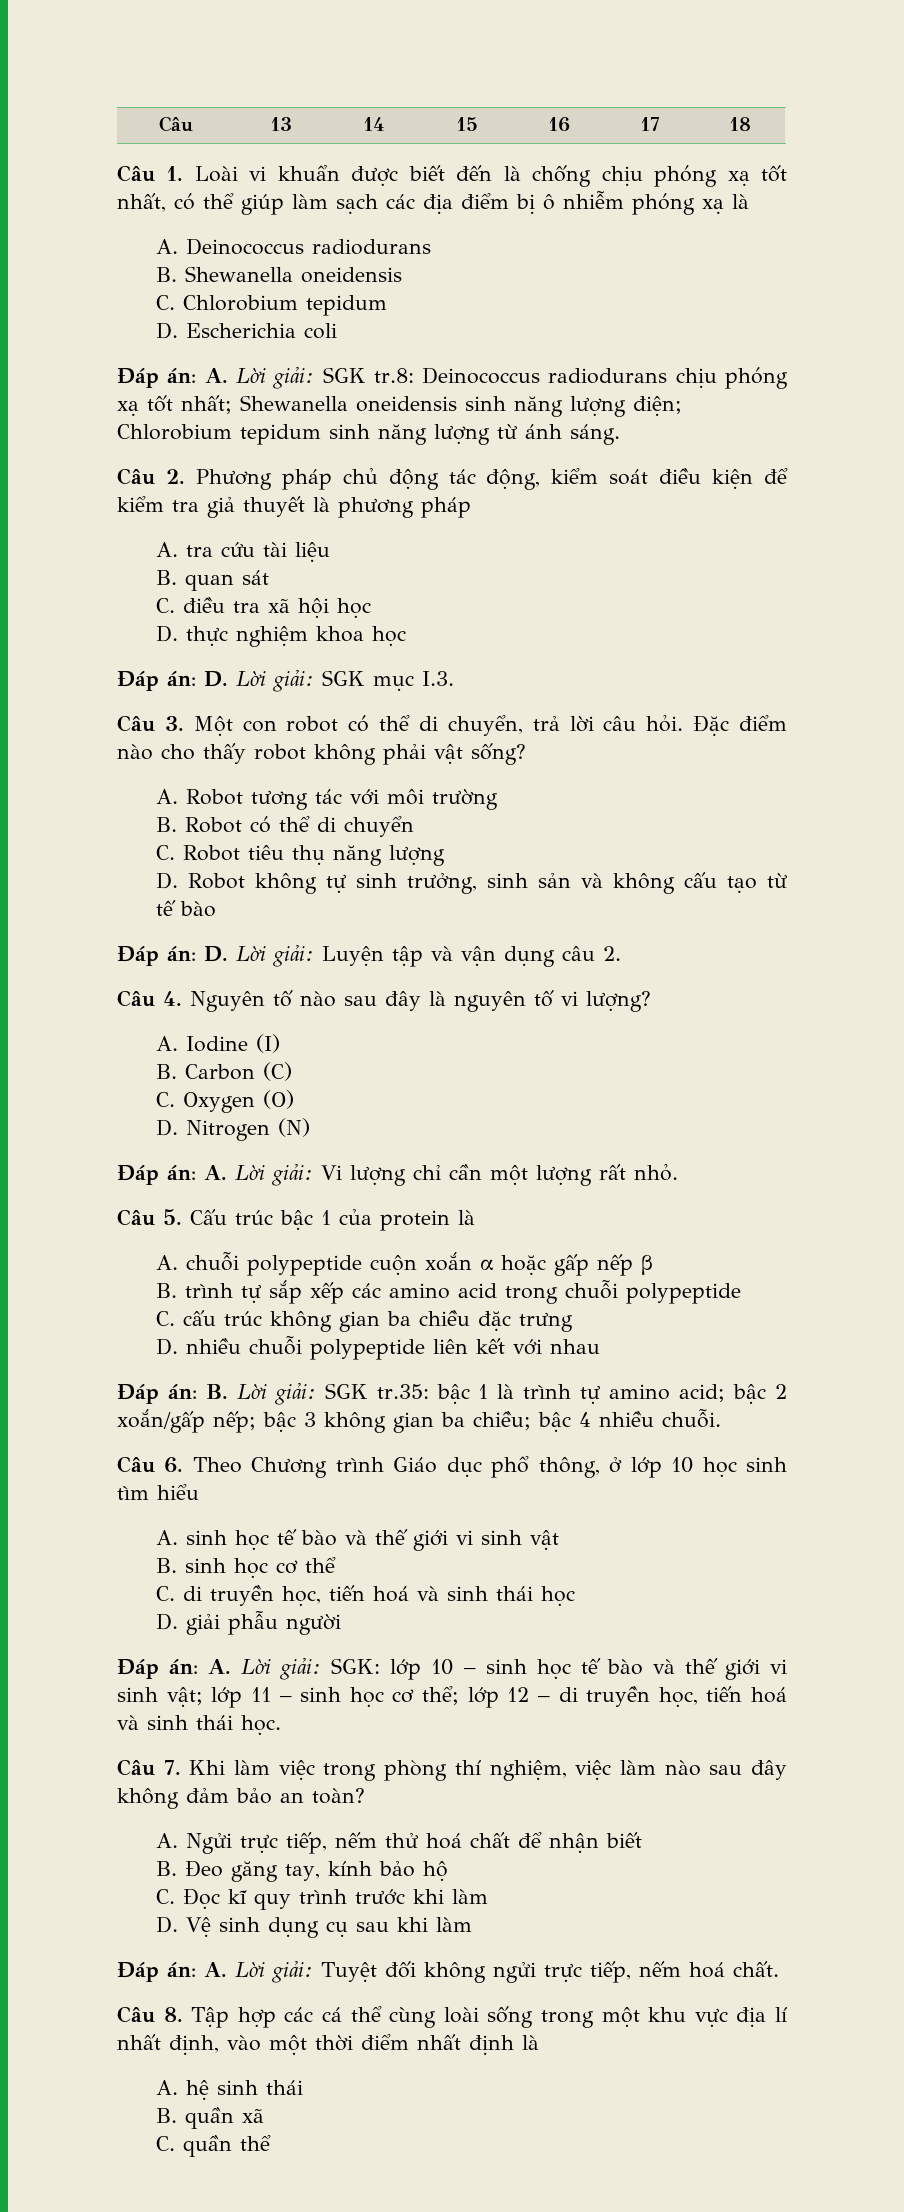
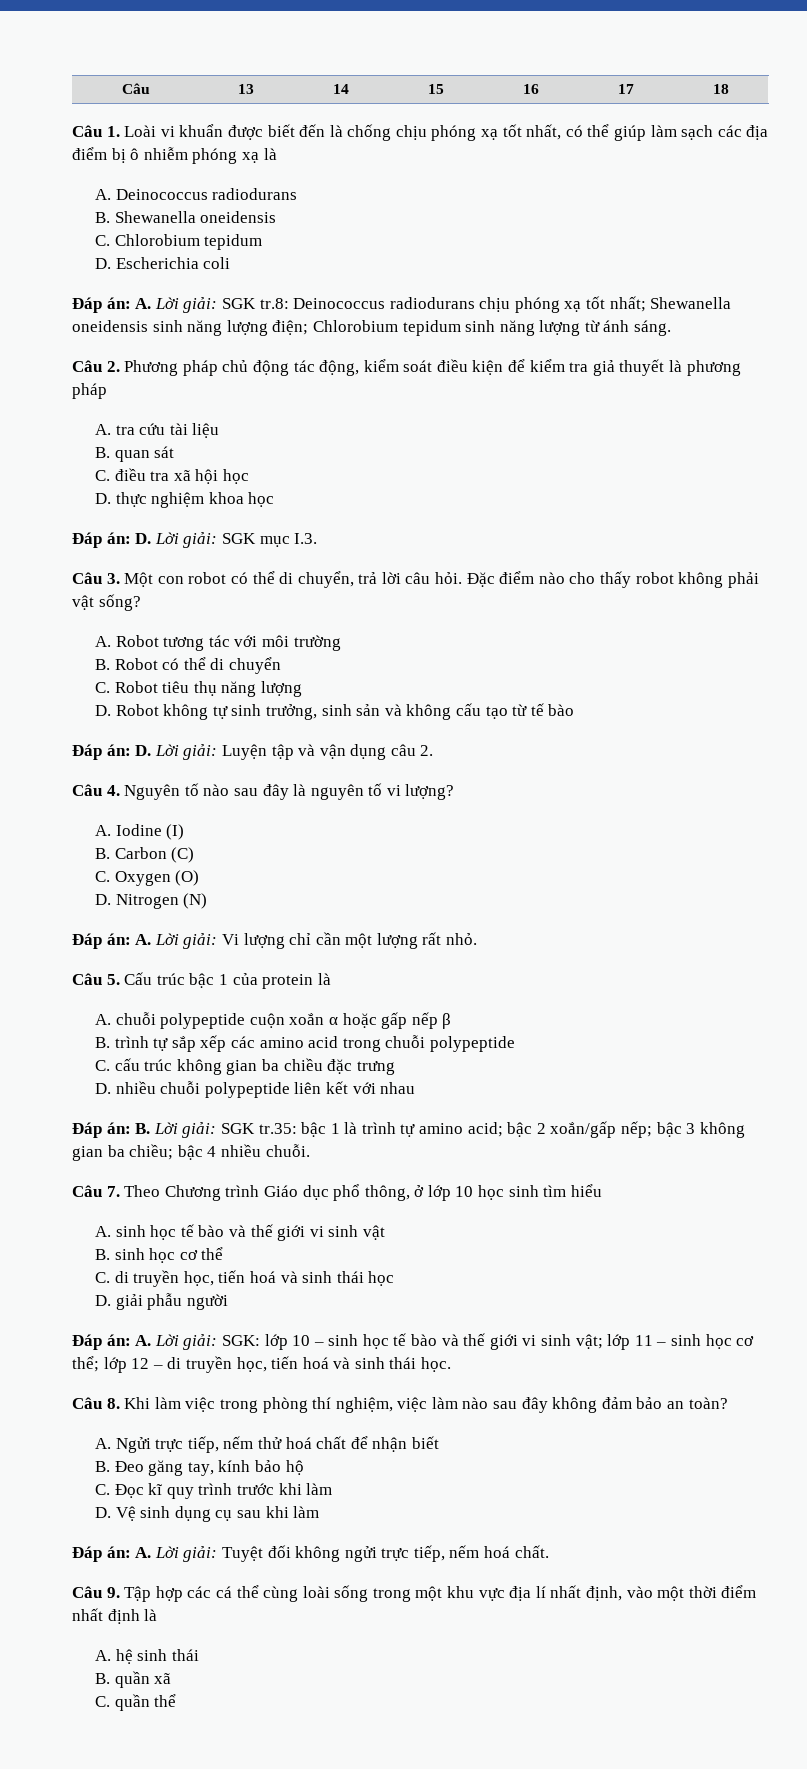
[164,1457,184,1473] 6. -> [106,1186,120,1197] 7.
[163,1760,181,1775] 7. -> [106,1398,120,1409] 8.
[163,2007,183,2022] 8. -> [106,1587,120,1598] 9.

